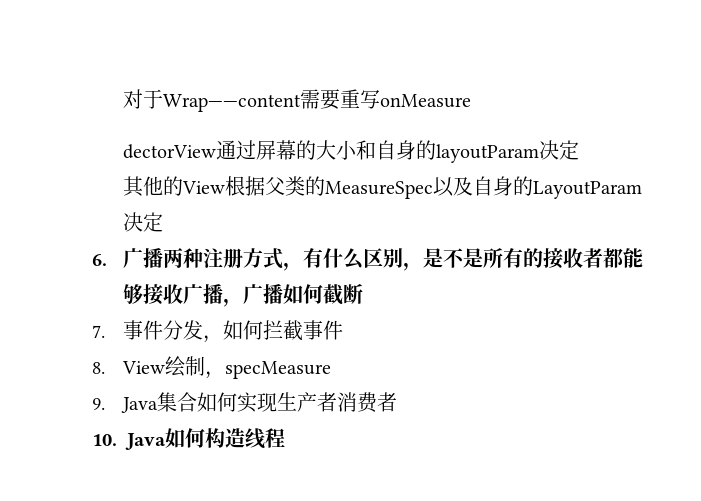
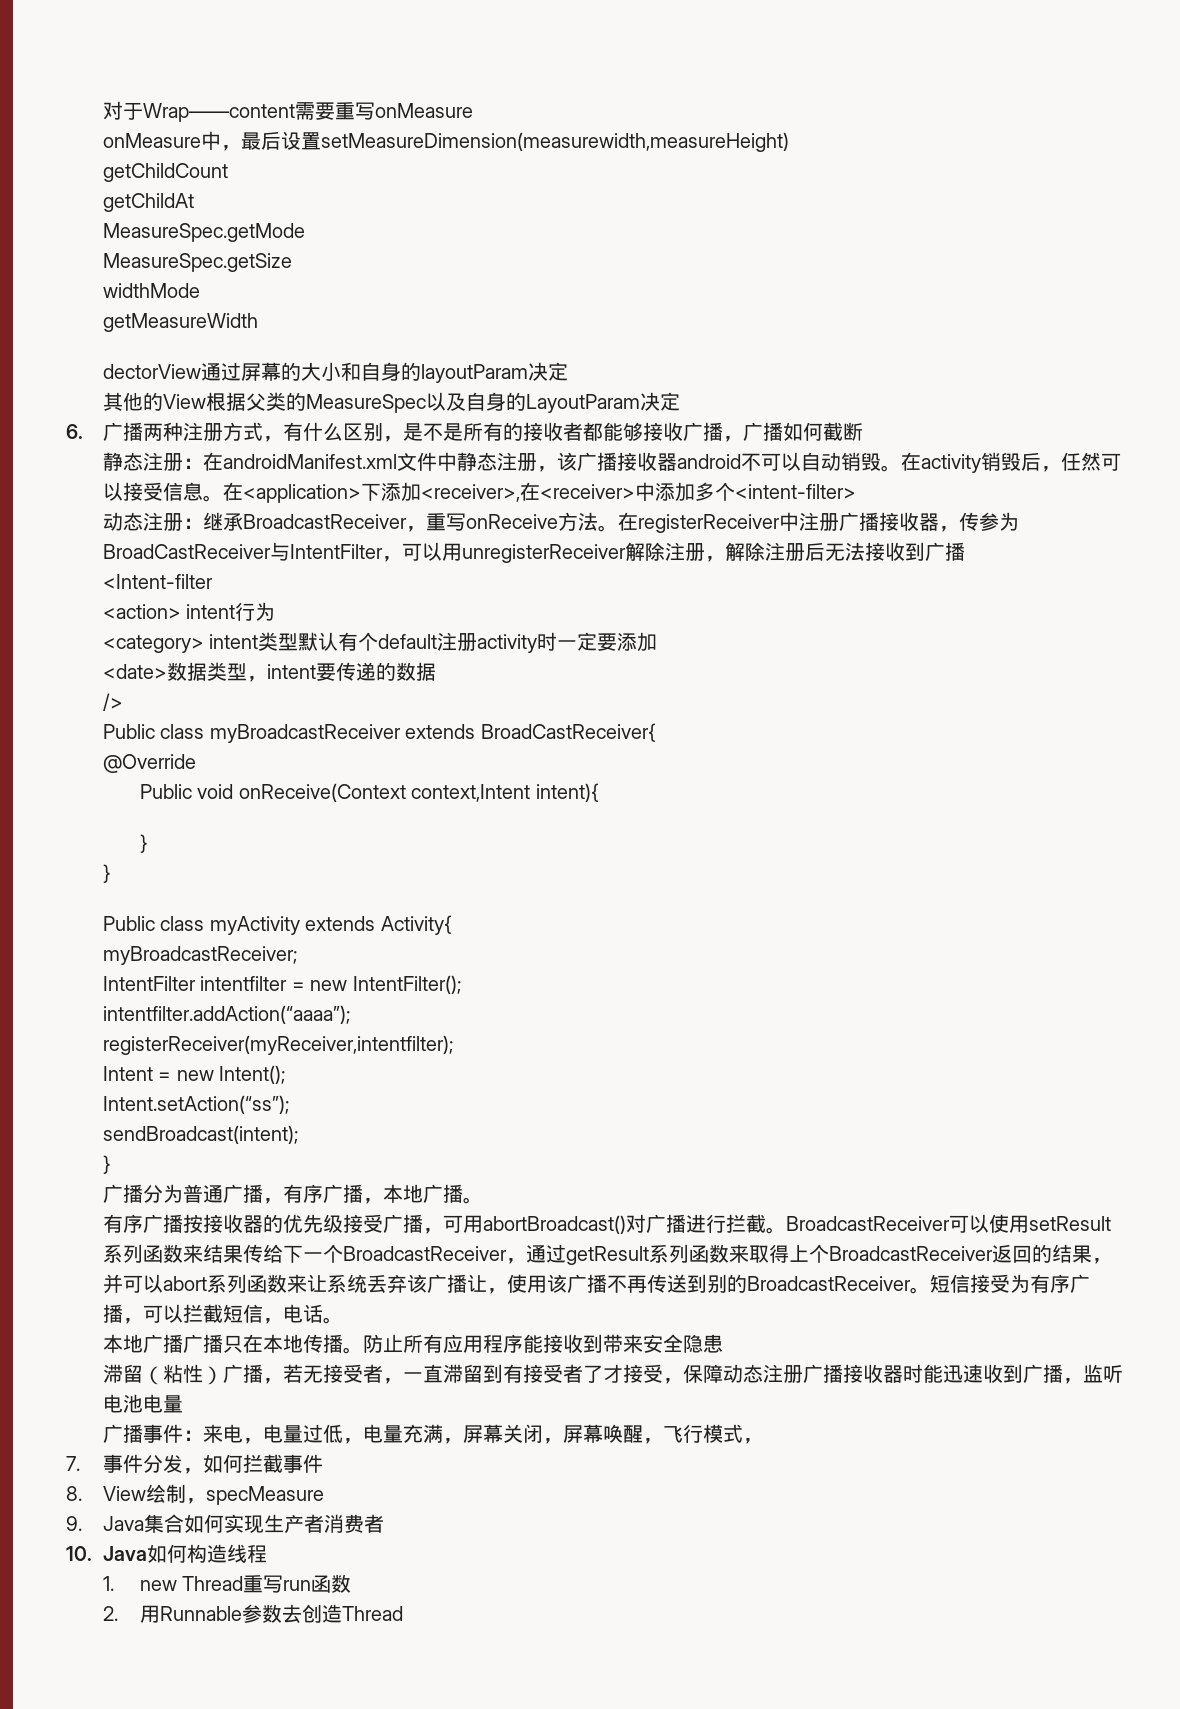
(471, 101) none -> [102,131,789,152] [102,163,228,182] [102,193,194,212] [102,223,305,242] [102,253,292,272] [102,283,200,298] [102,313,258,332] // onMeasure中，最后设置setMeasureDimension(measurewidth,measureHeight) // getChildCount // getChildAt // MeasureSpec.getMode // MeasureSpec.getSize // widthMode // getMeasureWidth
(363, 293) none -> [102,452,1121,473] [102,482,856,503] [102,512,1019,533] [102,542,965,563] [102,574,213,589] [102,602,276,621] [102,632,658,653] [102,662,436,682] [102,693,123,711] [102,723,656,743] [102,754,196,773] [139,783,599,802] [139,834,148,853] [102,864,111,883] [102,915,452,935] [102,946,297,965] [102,975,461,994] [102,1005,350,1024] [102,1035,453,1055] [102,1065,286,1084] [102,1095,289,1114] [102,1125,298,1144] [102,1155,111,1174] [102,1184,483,1204] [102,1214,1111,1234] [102,1244,1112,1265] [102,1274,1090,1294] [102,1304,343,1324] [102,1334,723,1354] [102,1364,1123,1385] [102,1394,183,1413] [102,1424,763,1444] // 静态注册：在androidManifest.xml文件中静态注册，该广播接收器android不可以自动销毁。在activity销毁后，任然可以接受信息。在<application>下添加<receiver>,在<receiver>中添加多个<intent-filter> // 动态注册：继承BroadcastReceiver，重写onReceive方法。在registerReceiver中注册广播接收器，传参为BroadCastReceiver与IntentFilter，可以用unregisterReceiver解除注册，解除注册后无法接收到广播 // <Intent-filter // <action> intent行为 // <category> intent类型默认有个default注册activity时一定要添加 // <date>数据类型，intent要传递的数据 // /> // Public class myBroadcastReceiver extends BroadCastReceiver{ // @Override // Public void onReceive(Context context,Intent intent){ // } // } // Public class myActivity extends Activity{ // myBroadcastReceiver; // IntentFilter intentfilter = new IntentFilter(); // intentfilter.addAction(“aaaa”); // registerReceiver(myReceiver,intentfilter); // Intent = new Intent(); // Intent.setAction(“ss”); // sendBroadcast(intent); // } // 广播分为普通广播，有序广播，本地广播。 // 有序广播按接收器的优先级接受广播，可用abortBroadcast()对广播进行拦截。BroadcastReceiver可以使用setResult系列函数来结果传给下一个BroadcastReceiver，通过getResult系列函数来取得上个BroadcastReceiver返回的结果，并可以abort系列函数来让系统丢弃该广播让，使用该广播不再传送到别的BroadcastReceiver。短信接受为有序广播，可以拦截短信，电话。 // 本地广播广播只在本地传播。防止所有应用程序能接收到带来安全隐患 // 滞留（粘性）广播，若无接受者，一直滞留到有接受者了才接受，保障动态注册广播接收器时能迅速收到广播，监听电池电量 // 广播事件：来电，电量过低，电量充满，屏幕关闭，屏幕唤醒，飞行模式，
(285, 438) none -> [102,1574,352,1593] [102,1604,403,1623] // 1. new Thread重写run函数 // 2.用Runnable参数去创造Thread

